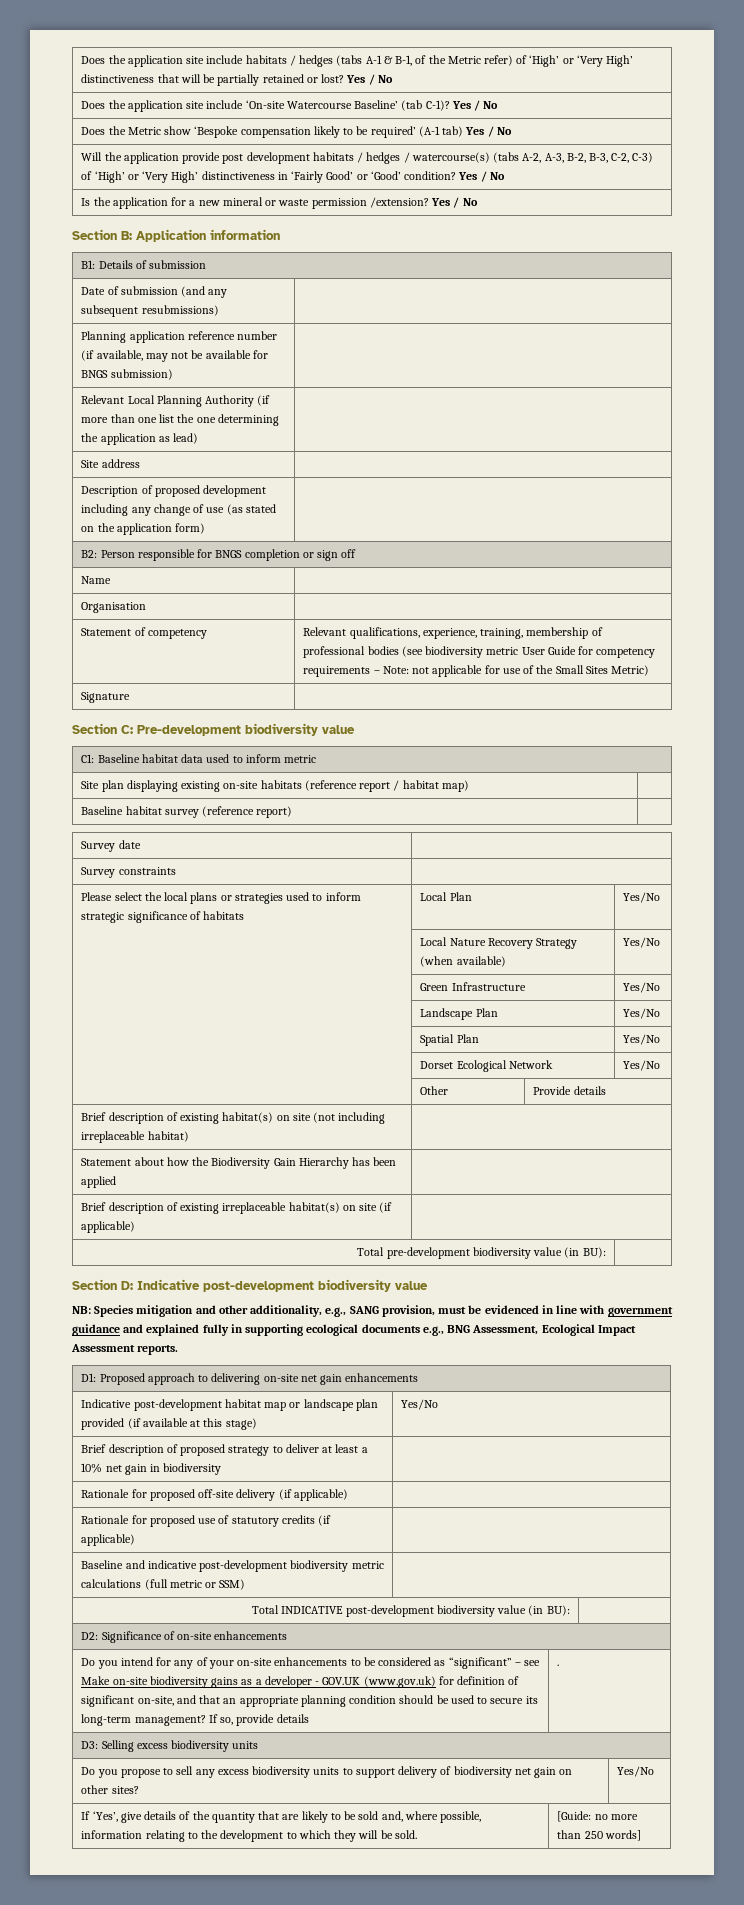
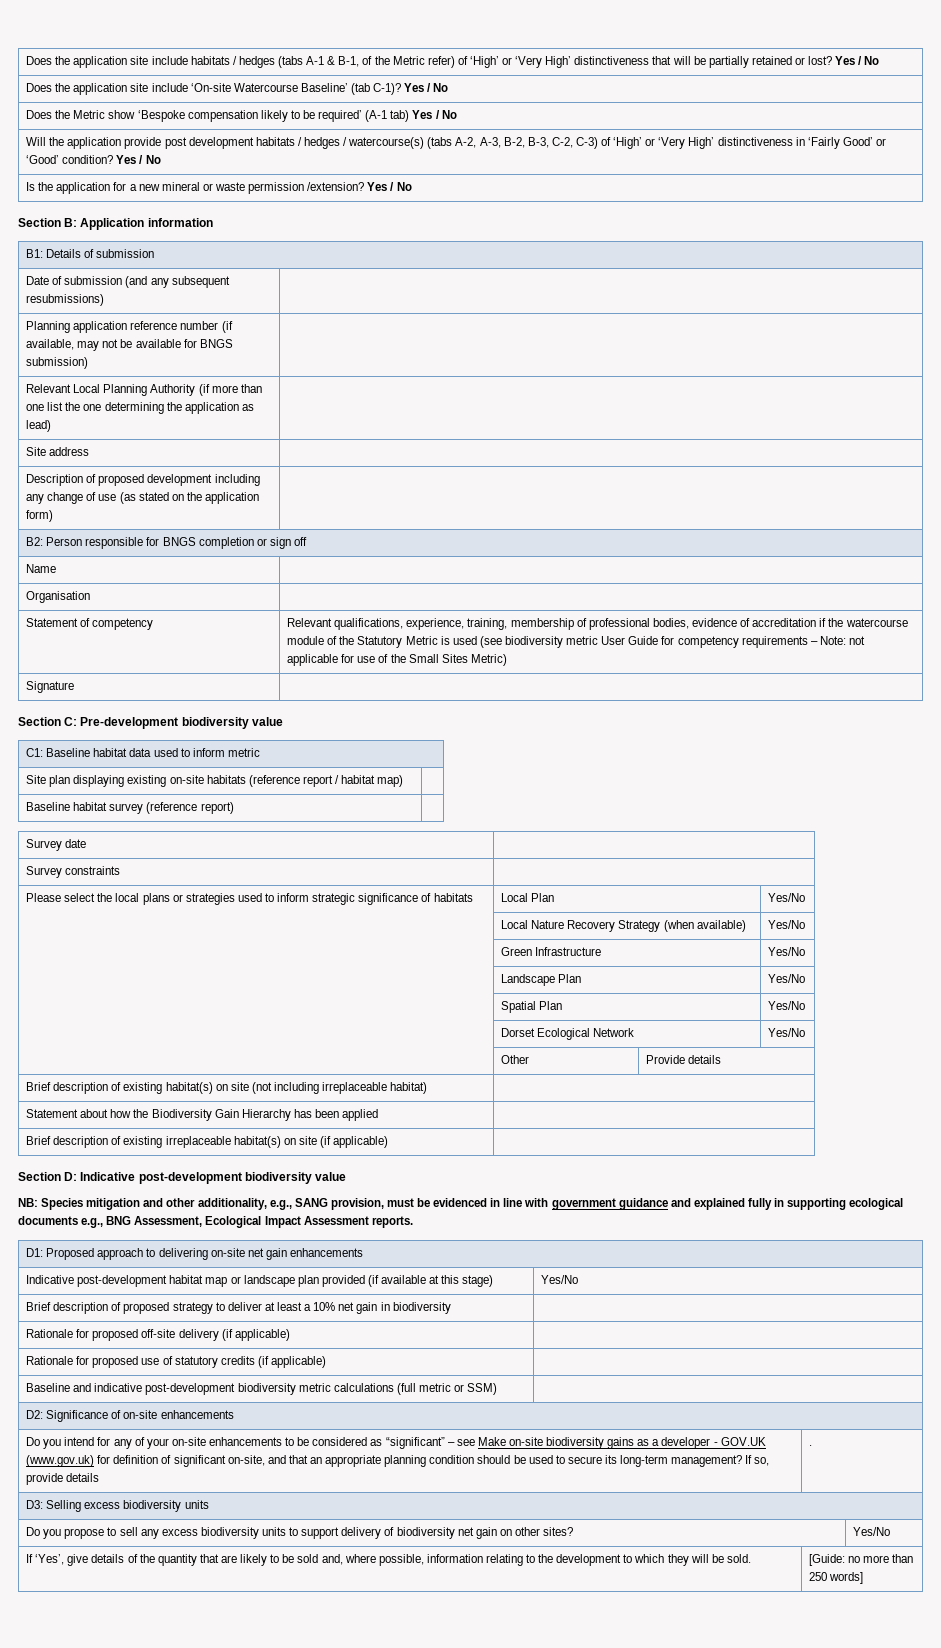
[367,646,399,655] bodies -> [652,618,908,629] [287,636,477,648] bodies, evidence of accreditation if the watercourse module of the Statutory Metric is used
[357,1247,606,1259] // Total pre-development biodiversity value (in BU): | -> (389, 1142) none
[252,1605,570,1617] // Total INDICATIVE post-development biodiversity value (in BU): | -> (498, 1389) none

